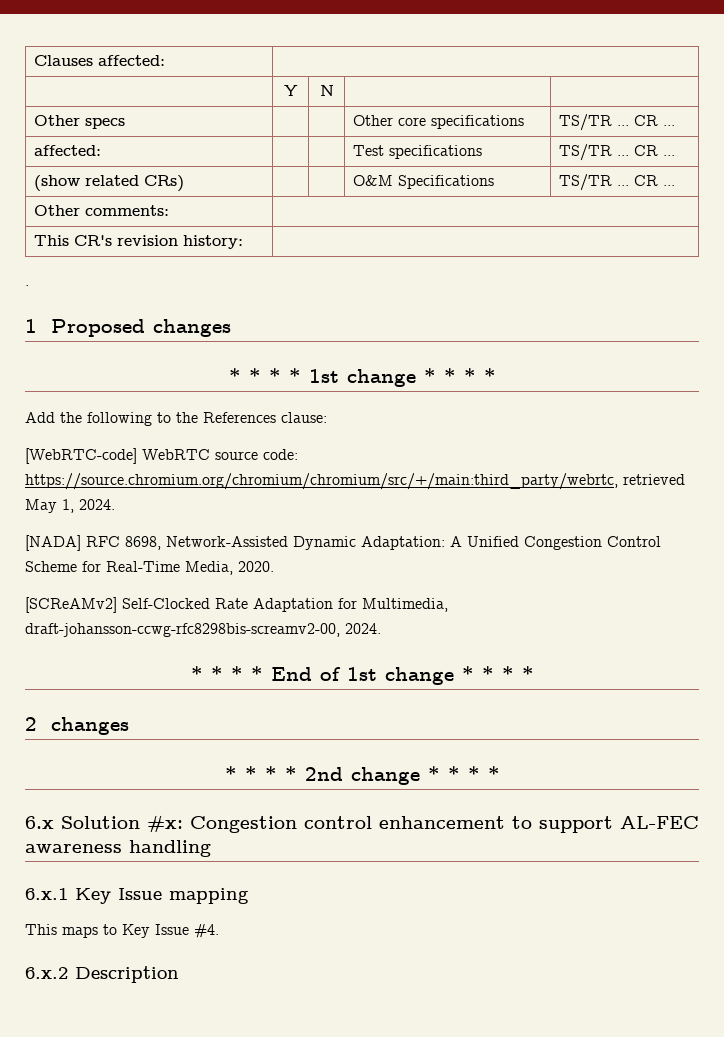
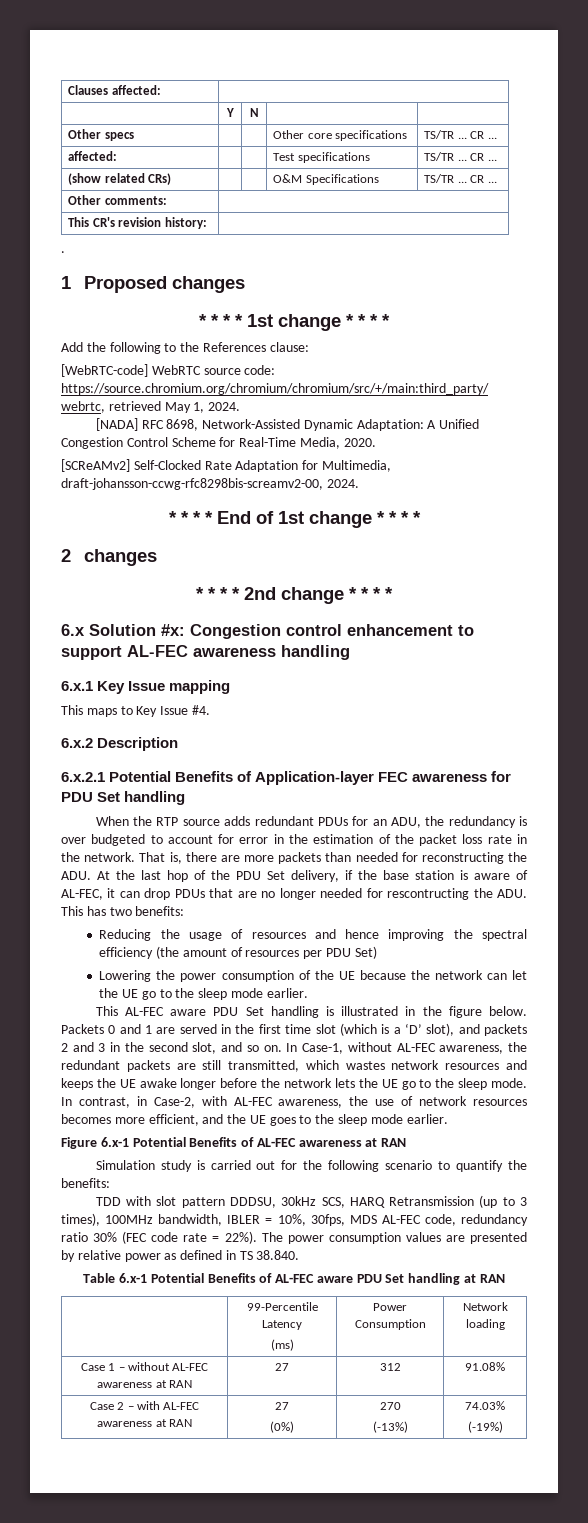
(179, 974) none -> [61,771,512,785] [61,791,186,805] [95,816,528,828] [61,834,527,846] [61,852,527,864] [61,870,528,882] [61,888,527,900] [61,906,185,916] [99,929,527,941] [99,946,377,959] [99,970,527,982] [99,988,308,1000] [95,1006,527,1018] [61,1023,528,1036] [61,1042,527,1054] [61,1060,527,1072] [61,1078,527,1090] [61,1096,527,1108] [61,1114,448,1126] [61,1137,407,1149] [95,1160,527,1172] [61,1178,110,1188] [95,1195,527,1208] [61,1213,528,1226] [61,1231,527,1244] [61,1250,300,1262] [83,1273,505,1285] [246,1302,318,1311] [262,1320,302,1330] [270,1339,294,1351] [373,1303,407,1311] [354,1319,426,1330] [462,1302,508,1311] [465,1319,505,1330] [80,1362,209,1371] [97,1380,192,1388] [275,1363,289,1371] [379,1363,401,1371] [465,1362,505,1371] [89,1401,200,1410] [97,1419,192,1427] [275,1402,289,1410] [270,1421,294,1433] [379,1402,401,1410] [372,1421,408,1433] [465,1401,505,1410] [467,1421,503,1433] // 6.x.2.1 Potential Benefits of Application-layer FEC awareness for PDU Set handling // When the RTP source adds redundant PDUs for an ADU, the redundancy is over budgeted to account for error in the estimation of the packet loss rate in the network. That is, there are more packets than needed for reconstructing the ADU. At the last hop of the PDU Set delivery, if the base station is aware of AL-FEC, it can drop PDUs that are no longer needed for rescontructing the ADU. This has two benefits: // Reducing the usage of resources and hence improving the spectral efficiency (the amount of resources per PDU Set) // Lowering the power consumption of the UE because the network can let the UE go to the sleep mode earlier. // This AL-FEC aware PDU Set handling is illustrated in the figure below. Packets 0 and 1 are served in the first time slot (which is a ‘D’ slot), and packets 2 and 3 in the second slot, and so on. In Case-1, without AL-FEC awareness, the redundant packets are still transmitted, which wastes network resources and keeps the UE awake longer before the network lets the UE go to the sleep mode. In contrast, in Case-2, with AL-FEC awareness, the use of network resources becomes more efficient, and the UE goes to the sleep mode earlier. // Figure 6.x-1 Potential Benefits of AL-FEC awareness at RAN // Simulation study is carried out for the following scenario to quantify the benefits: // TDD with slot pattern DDDSU, 30kHz SCS, HARQ Retransmission (up to 3 times), 100MHz bandwidth, IBLER = 10%, 30fps, MDS AL-FEC code, redundancy ratio 30% (FEC code rate = 22%). The power consumption values are presented by relative power as defined in TS 38.840. // Table 6.x-1 Potential Benefits of AL-FEC aware PDU Set handling at RAN // | 99-Percentile Latency // (ms) | Power Consumption | Network loading // Case 1 – without AL-FEC awareness at RAN | 27 | 312 | 91.08% // Case 2 – with AL-FEC awareness at RAN | 27 // (0%) | 270 // (-13%) | 74.03% // (-19%)

